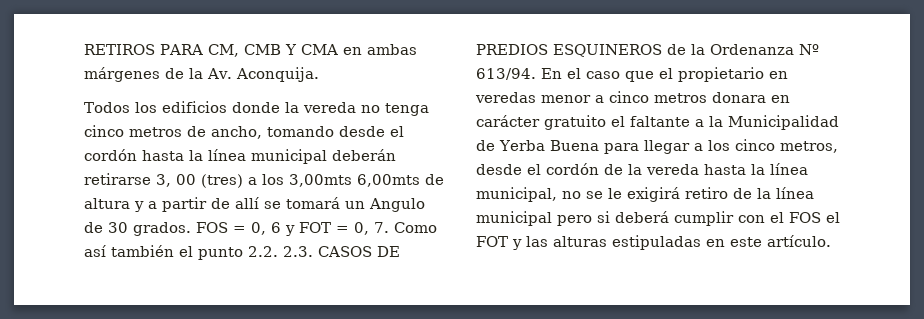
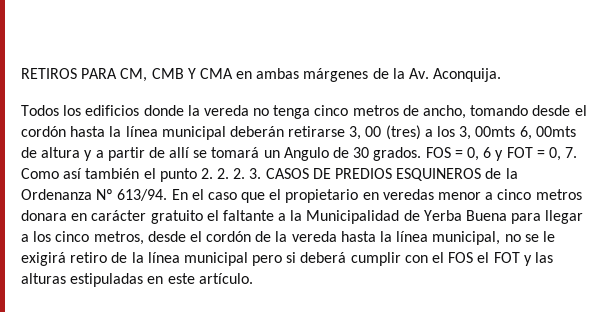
[289,174,420,187] 3,00mts 6,00mts -> [459,126,576,140] 3, 00mts 6, 00mts
[248,246,313,257] 2.2. 2.3. -> [200,168,262,179] 2. 2. 2. 3.

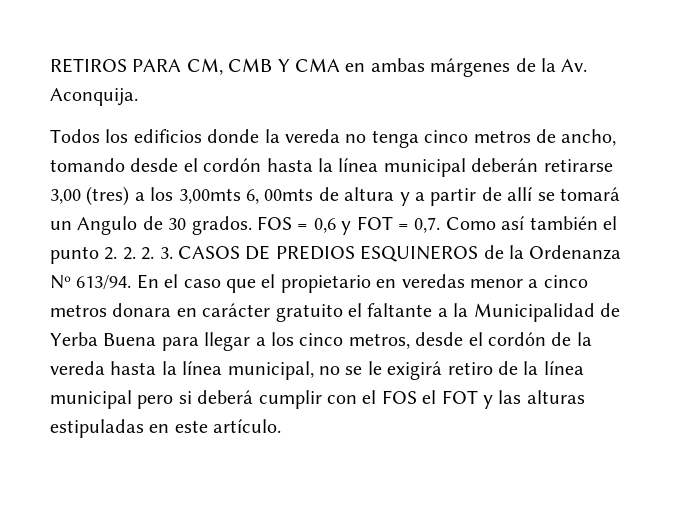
[349,126,382,140] 3, 00 -> [50,189,81,204] 3,00
[459,126,516,140] 3, 00mts -> [178,188,241,204] 3,00mts
[466,147,492,161] 0, 6 -> [313,218,336,233] 0,6
[548,147,578,161] 0, 7. -> [414,217,441,233] 0,7.

